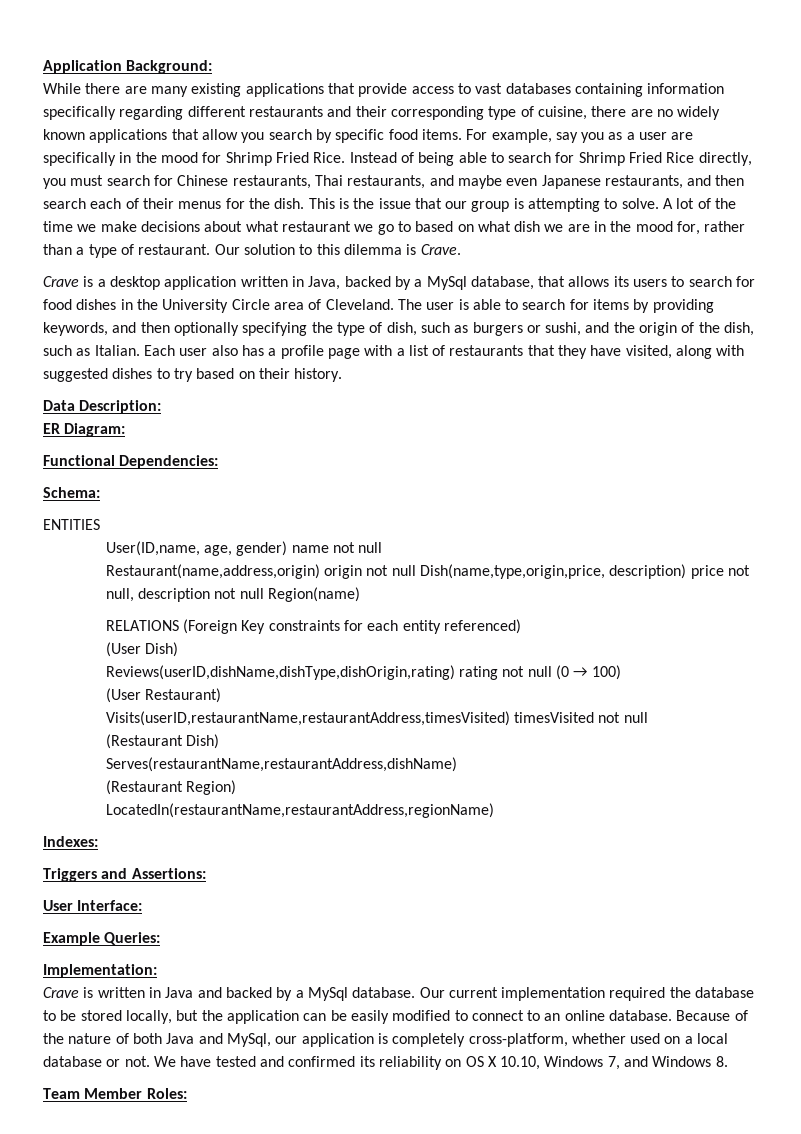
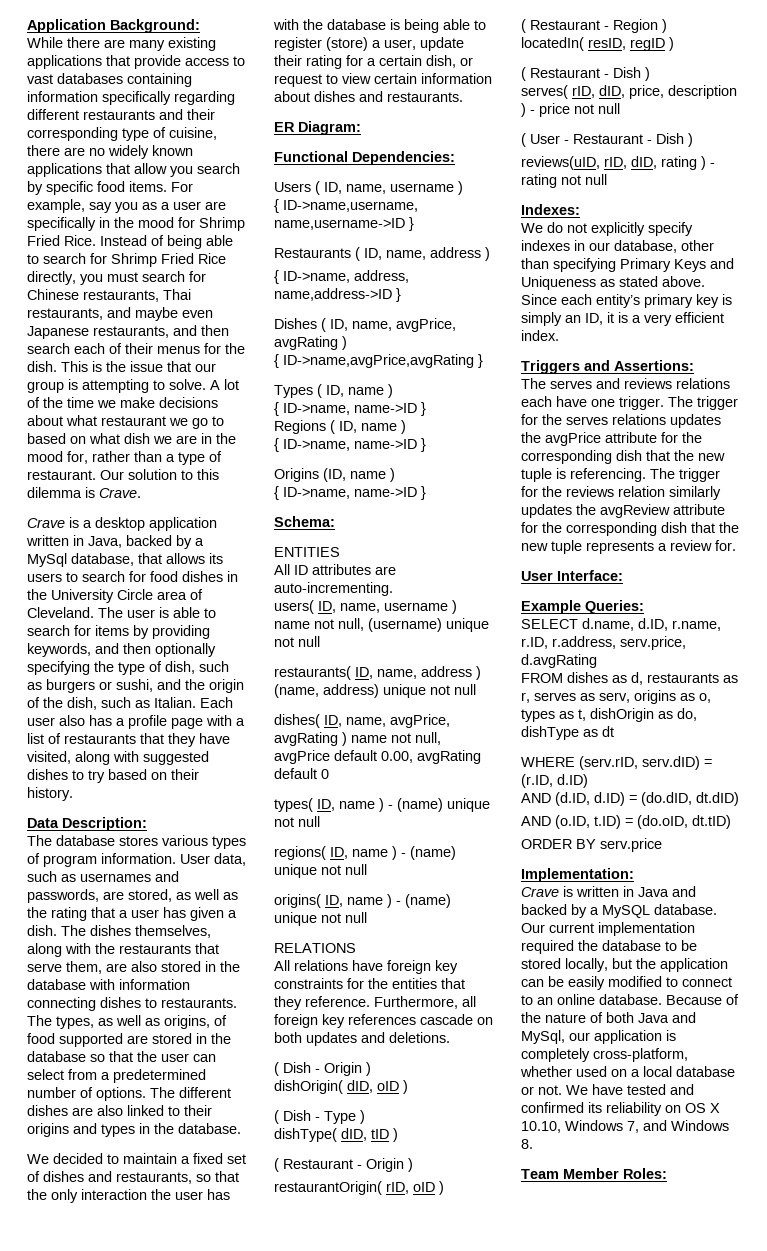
[43,423,126,437] [43,455,219,469] [43,487,100,498] [43,519,100,530] [105,541,383,556] [105,564,751,579] [105,587,361,602] [105,619,522,634] [105,642,179,657] [105,665,621,680] [105,688,222,703] [105,711,648,726] [105,734,220,749] [105,757,457,772] [105,780,237,795] [105,803,494,818] [43,836,98,847] [43,868,206,882] [43,900,143,911] [43,932,161,946] ER Diagram: // Functional Dependencies: // Schema: // ENTITIES // User(ID,name, age, gender) name not null // Restaurant(name,address,origin) origin not null Dish(name,type,origin,price, description) price not null, description not null Region(name) // RELATIONS (Foreign Key constraints for each entity referenced) // (User Dish) // Reviews(userID,dishName,dishType,dishOrigin,rating) rating not null (0 → 100) // (User Restaurant) // Visits(userID,restaurantName,restaurantAddress,timesVisited) timesVisited not null // (Restaurant Dish) // Serves(restaurantName,restaurantAddress,dishName) // (Restaurant Region) // LocatedIn(restaurantName,restaurantAddress,regionName) // Indexes: // Triggers and Assertions: // User Interface: // Example Queries: -> [27,835,246,849] [27,853,246,867] [27,871,179,882] [27,889,238,903] [27,907,237,921] [27,925,211,938] [27,943,219,957] [27,961,240,974] [27,979,190,990] [27,997,237,1011] [27,1015,227,1029] [27,1033,231,1047] [27,1051,216,1062] [27,1069,206,1083] [27,1087,231,1101] [27,1105,212,1116] [27,1123,241,1137] [27,1153,246,1164] [27,1171,239,1184] [27,1189,230,1203] [273,19,486,33] [274,37,464,51] [274,55,473,69] [274,73,492,87] [274,91,463,102] [274,121,361,135] [274,151,455,165] [274,181,463,195] [274,199,418,213] [274,217,414,231] [274,247,490,261] [274,270,409,284] [274,288,401,302] [274,318,456,332] [274,336,347,350] [274,354,483,368] [274,384,393,398] [274,402,426,416] [274,420,406,434] [274,438,426,452] [274,468,395,482] [274,486,426,500] [274,516,335,527] [274,547,340,557] [274,564,396,575] [274,582,393,596] [274,600,457,614] [274,618,489,632] [274,636,320,647] [274,666,481,680] [274,684,476,698] [274,714,450,728] [274,732,441,746] [274,750,481,764] [274,768,329,779] [274,798,490,812] [274,816,320,827] [274,846,456,860] [274,864,367,878] [274,894,451,908] [274,912,367,926] [274,943,356,953] [274,960,458,974] [274,978,465,989] [274,996,476,1010] [274,1014,493,1028] [274,1032,450,1046] [274,1062,371,1076] [274,1080,408,1094] [274,1110,365,1124] [274,1128,398,1142] [274,1158,413,1172] [274,1181,444,1195] [521,19,667,33] [521,37,674,51] [521,67,650,81] [521,85,737,99] [521,103,620,117] [521,133,693,147] [521,156,715,170] [521,174,607,188] [521,204,580,215] [521,222,693,236] [521,240,714,253] [521,258,734,272] [521,276,705,290] [521,294,732,308] [521,312,724,326] [521,330,559,341] [521,360,694,374] [521,378,730,389] [521,396,738,410] [521,414,721,428] [521,432,702,446] [521,450,725,464] [521,468,720,482] [521,486,721,500] [521,504,725,518] [521,522,739,536] [521,540,736,554] [521,570,623,581] [521,600,644,614] [521,618,721,631] [521,636,686,650] [521,654,597,668] [521,672,738,685] [521,690,711,704] [521,708,697,722] [521,726,614,740] [521,756,712,770] [521,774,588,788] [521,792,739,806] [521,815,731,829] [521,838,662,852] The database stores various types of program information. User data, such as usernames and passwords, are stored, as well as the rating that a user has given a dish. The dishes themselves, along with the restaurants that serve them, are also stored in the database with information connecting dishes to restaurants. The types, as well as origins, of food supported are stored in the database so that the user can select from a predetermined number of options. The different dishes are also linked to their origins and types in the database. // We decided to maintain a fixed set of dishes and restaurants, so that the only interaction the user has with the database is being able to register (store) a user, update their rating for a certain dish, or request to view certain information about dishes and restaurants. // ER Diagram: // Functional Dependencies: // Users ( ID, name, username ) // { ID->name,username, name,username->ID } // Restaurants ( ID, name, address ) // { ID->name, address, name,address->ID } // Dishes ( ID, name, avgPrice, avgRating ) // { ID->name,avgPrice,avgRating } // Types ( ID, name ) // { ID->name, name->ID } // Regions ( ID, name ) // { ID->name, name->ID } // Origins (ID, name ) // { ID->name, name->ID } // Schema: // ENTITIES // All ID attributes are auto-incrementing. // users( ID, name, username ) name not null, (username) unique not null // restaurants( ID, name, address ) (name, address) unique not null // dishes( ID, name, avgPrice, avgRating ) name not null, avgPrice default 0.00, avgRating default 0 // types( ID, name ) - (name) unique not null // regions( ID, name ) - (name) unique not null // origins( ID, name ) - (name) unique not null // RELATIONS // All relations have foreign key constraints for the entities that they reference. Furthermore, all foreign key references cascade on both updates and deletions. // ( Dish - Origin ) // dishOrigin( dID, oID ) // ( Dish - Type ) // dishType( dID, tID ) // ( Restaurant - Origin ) // restaurantOrigin( rID, oID ) // ( Restaurant - Region ) // locatedIn( resID, regID ) // ( Restaurant - Dish ) // serves( rID, dID, price, description ) - price not null // ( User - Restaurant - Dish ) // reviews(uID, rID, dID, rating ) - rating not null // Indexes: // We do not explicitly specify indexes in our database, other than specifying Primary Keys and Uniqueness as stated above. Since each entity’s primary key is simply an ID, it is a very efficient index. // Triggers and Assertions: // The serves and reviews relations each have one trigger. The trigger for the serves relations updates the avgPrice attribute for the corresponding dish that the new tuple is referencing. The trigger for the reviews relation similarly updates the avgReview attribute for the corresponding dish that the new tuple represents a review for. // User Interface: // Example Queries: // SELECT d.name, d.ID, r.name, r.ID, r.address, serv.price, d.avgRating // FROM dishes as d, restaurants as r, serves as serv, origins as o, types as t, dishOrigin as do, dishType as dt // WHERE (serv.rID, serv.dID) = (r.ID, d.ID) // AND (d.ID, d.ID) = (do.dID, dt.dID) // AND (o.ID, t.ID) = (do.oID, dt.tID) // ORDER BY serv.price
[307,987,348,1001] MySql -> [602,905,650,918] MySQL

